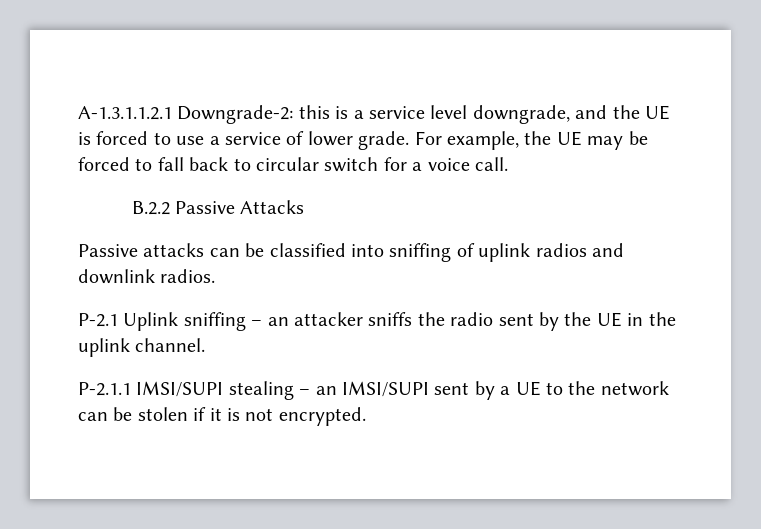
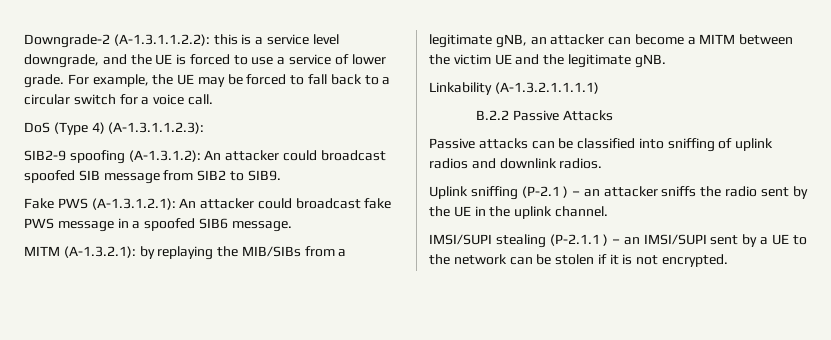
[78,105,294,124] A-1.3.1.1.2.1 Downgrade-2: -> [24,34,210,48] Downgrade-2 (A-1.3.1.1.2.2):
(251, 164) none -> [382,77,391,85] a
(508, 164) none -> [24,122,205,135] [24,150,386,164] [24,170,281,184] [24,198,392,210] [24,218,292,232] [24,246,347,260] [429,34,794,48] [429,54,666,68] [429,82,599,95] // DoS (Type 4) (A-1.3.1.1.2.3): // SIB2-9 spoofing (A-1.3.1.2): An attacker could broadcast spoofed SIB message from SIB2 to SIB9. // Fake PWS (A-1.3.1.2.1): An attacker could broadcast fake PWS message in a spoofed SIB6 message. // MITM (A-1.3.2.1): by replaying the MIB/SIBs from a legitimate gNB, an attacker can become a MITM between the victim UE and the legitimate gNB. // Linkability (A-1.3.2.1.1.1.1)
[78,313,118,327] P-2.1 -> (603, 163) none
(246, 321) none -> [521,186,569,198] (P-2.1 )
[78,382,131,396] P-2.1.1 -> (608, 211) none
(294, 390) none -> [549,234,609,246] (P-2.1.1 )

